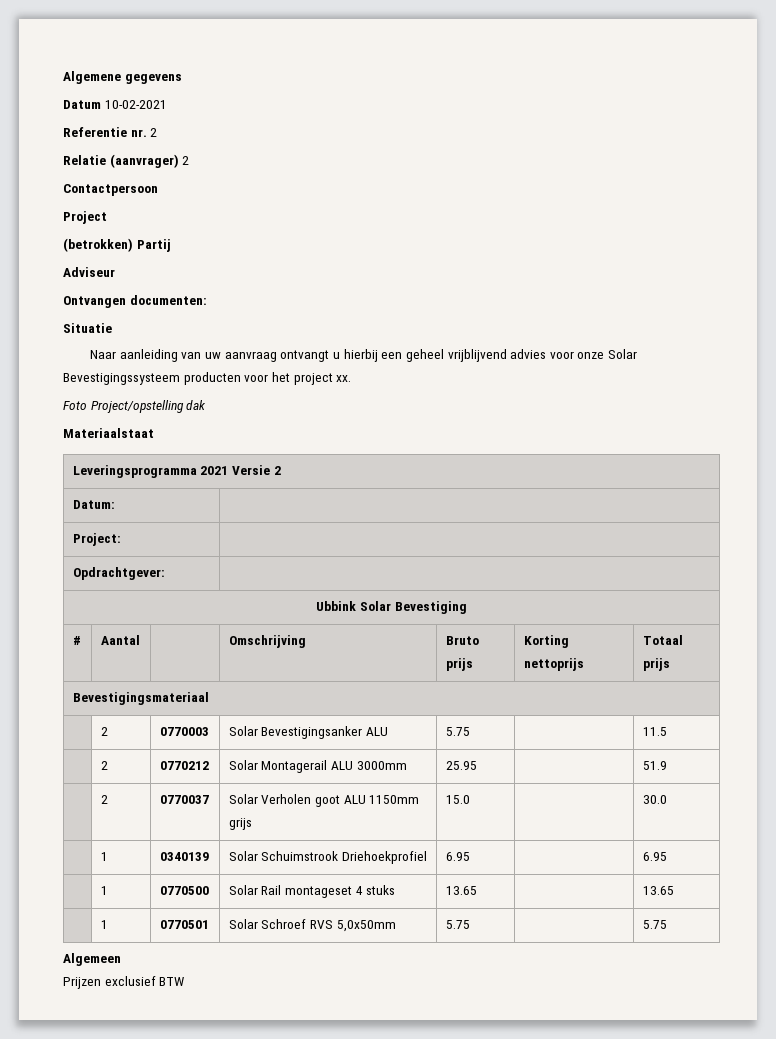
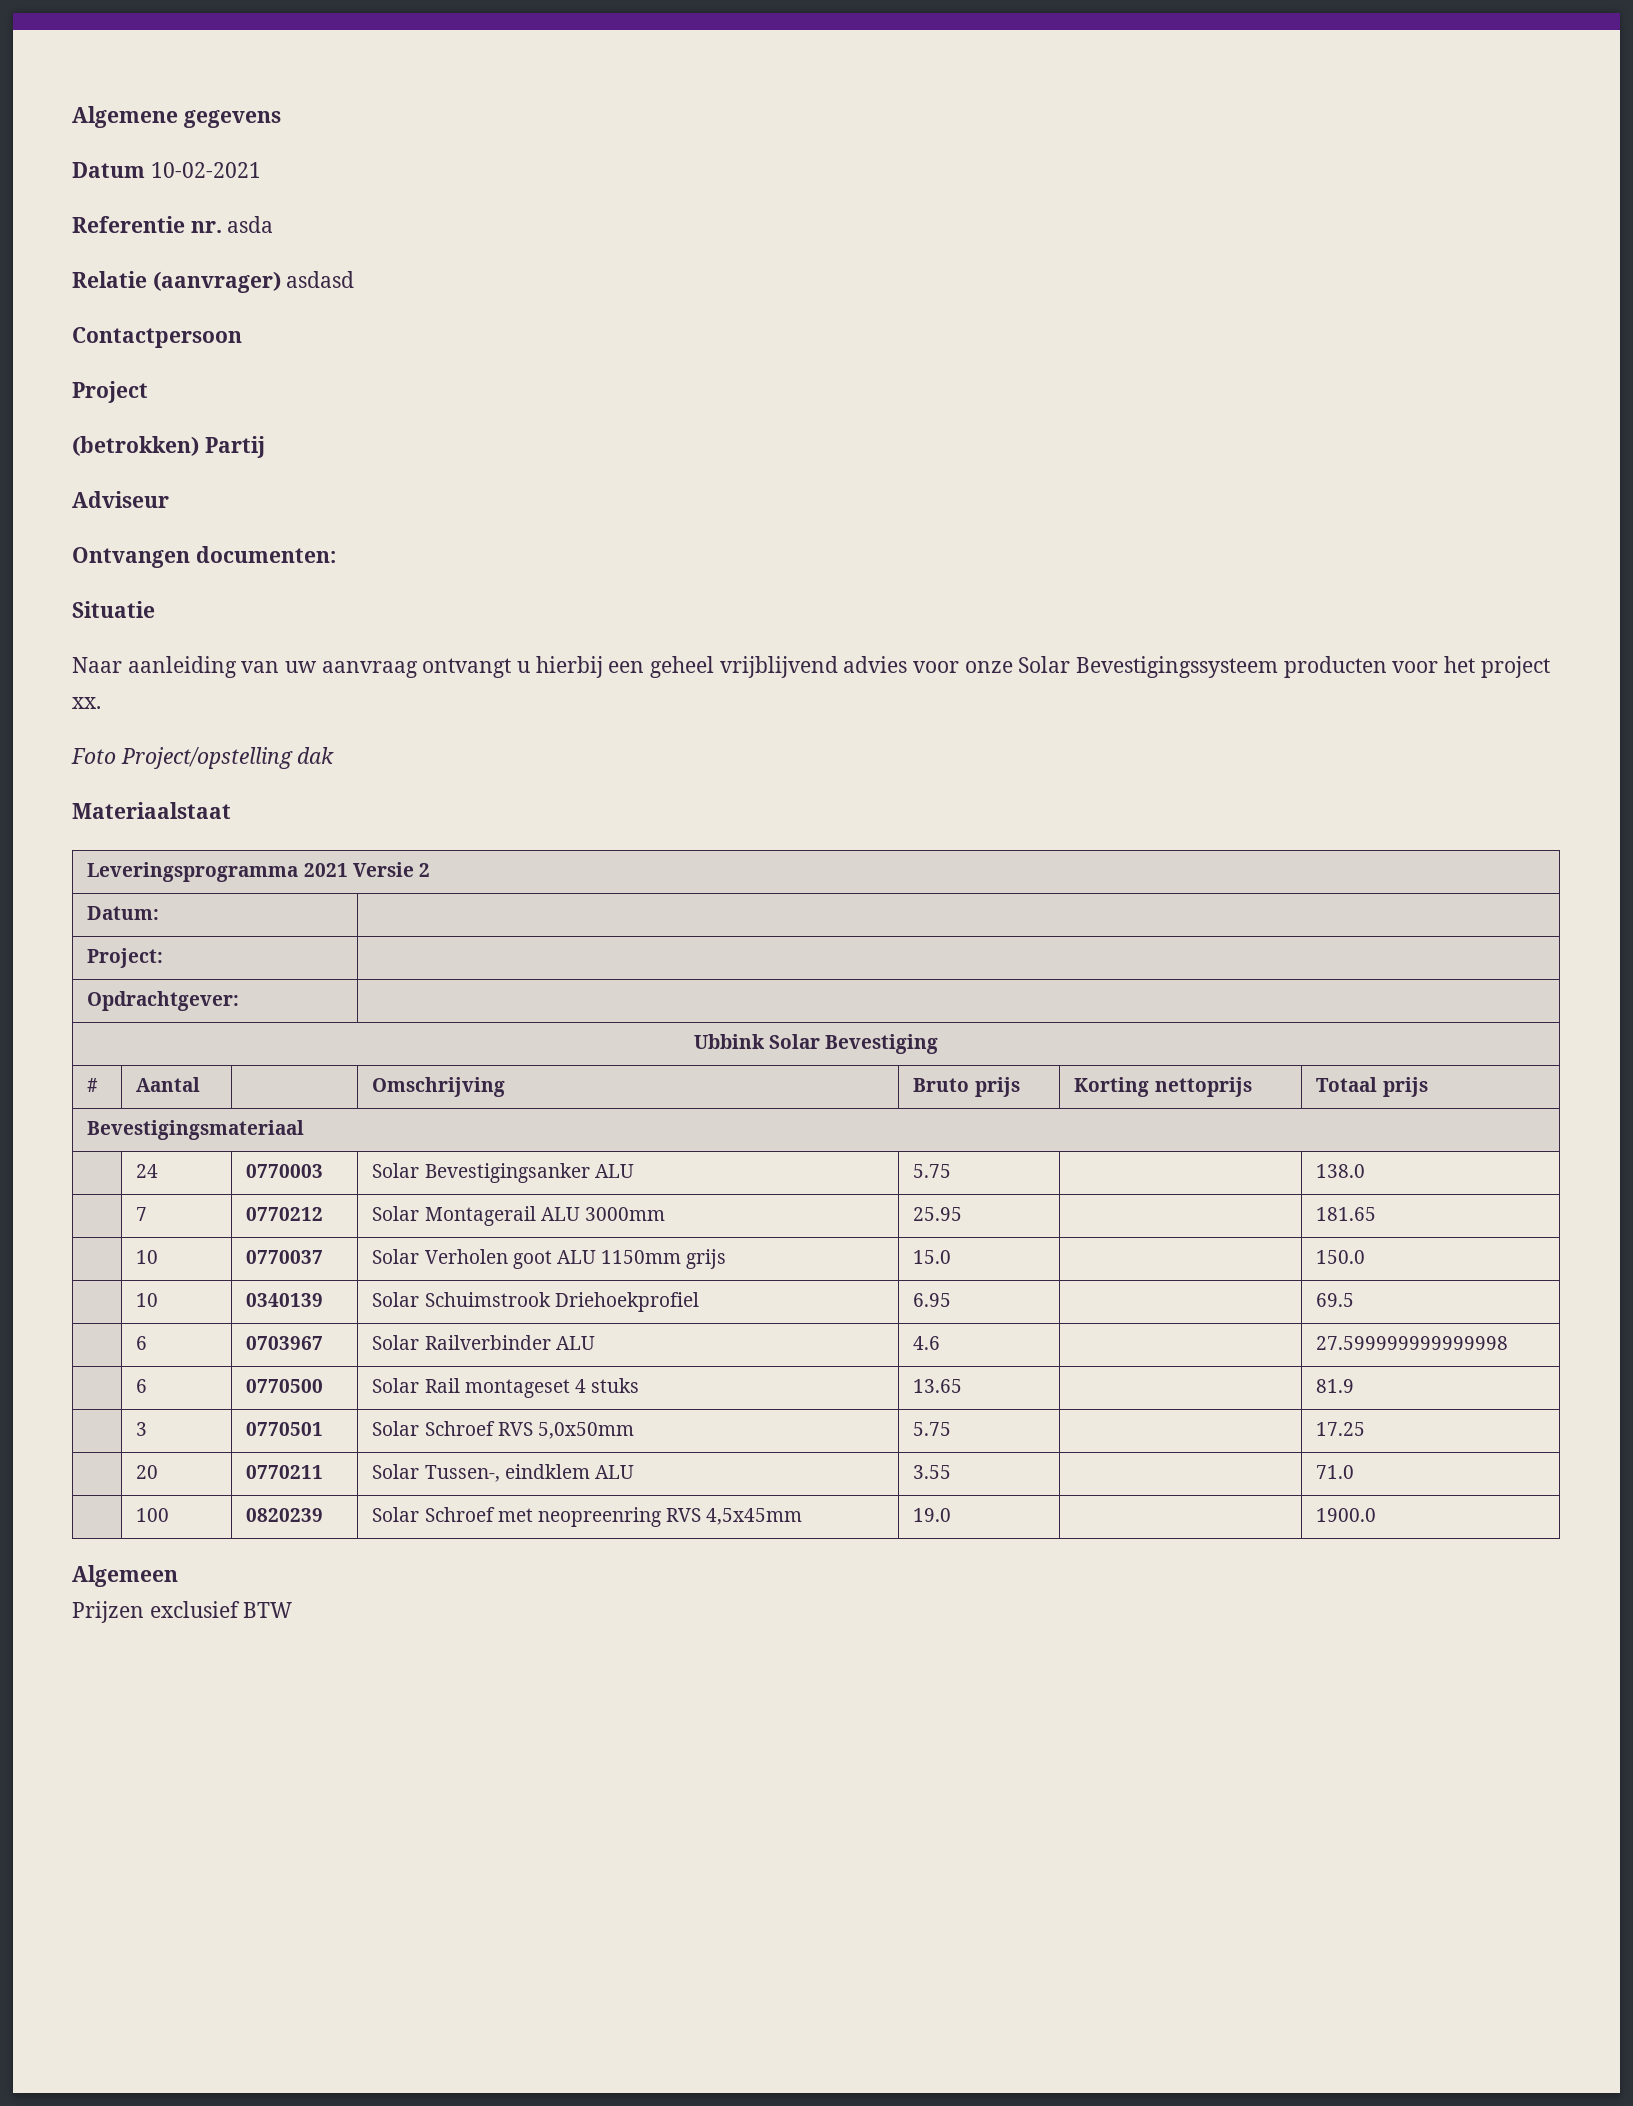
[150,128,158,137] 2 -> [227,216,274,233] asda
[182,156,190,165] 2 -> [286,271,355,288] asdasd
[100,727,108,736] 2 -> [136,1164,159,1178] 24
[642,727,667,736] [100,761,108,770] 11.5 // | 2 -> [1316,1164,1366,1178] [136,1207,148,1221] 138.0 // | 7
[642,761,667,770] [100,795,108,804] 51.9 // | 2 -> [1316,1207,1377,1221] [136,1250,159,1264] 181.65 // | 10
[642,795,667,804] [100,852,108,861] 30.0 // | 1 -> [1316,1250,1366,1264] [136,1293,159,1307] 150.0 // | 10
[642,852,667,861] [100,886,108,895] 6.95 // | 1 -> [1316,1293,1355,1307] [136,1336,148,1350] [246,1336,324,1350] [372,1335,595,1350] [913,1336,941,1350] [1316,1336,1509,1350] [136,1379,148,1393] 69.5 // | 6 | 0703967 | Solar Railverbinder ALU | 4.6 | | 27.599999999999998 // | 6
[642,886,674,895] [100,920,108,929] 13.65 // | 1 -> [1316,1379,1355,1393] [136,1422,148,1436] 81.9 // | 3
[642,920,667,929] 5.75 -> [1316,1422,1366,1436] [136,1465,159,1479] [246,1465,324,1479] [372,1464,634,1482] [913,1465,952,1479] [1316,1465,1355,1479] [136,1508,170,1522] [246,1508,324,1522] [372,1507,803,1527] [913,1508,952,1522] [1316,1508,1377,1522] 17.25 // | 20 | 0770211 | Solar Tussen-, eindklem ALU | 3.55 | | 71.0 // | 100 | 0820239 | Solar Schroef met neopreenring RVS 4,5x45mm | 19.0 | | 1900.0

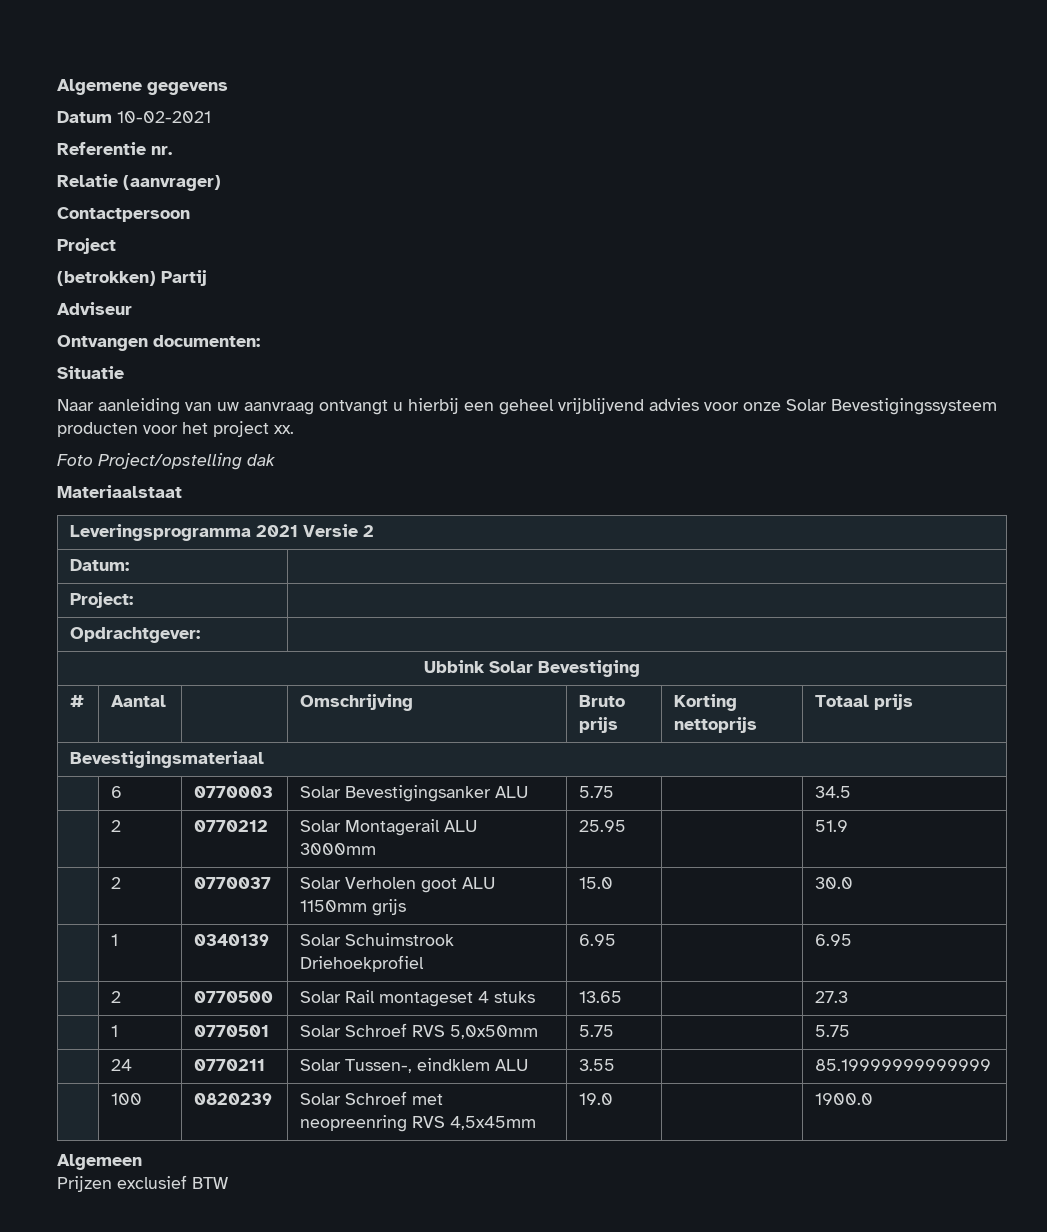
[227,216,274,233] asda -> (172, 150) none
[286,271,355,288] asdasd -> (221, 183) none
[136,1164,159,1178] 24 -> [111,786,123,798] 6
[1316,1164,1366,1178] [136,1207,148,1221] 138.0 // | 7 -> [815,786,852,798] [111,820,122,832] 34.5 // | 2
[1316,1207,1377,1221] [136,1250,159,1264] 181.65 // | 10 -> [815,820,849,832] [111,877,122,889] 51.9 // | 2
[1316,1250,1366,1264] [136,1293,159,1307] 150.0 // | 10 -> [815,877,854,889] [111,934,119,946] 30.0 // | 1
[1316,1293,1355,1307] [136,1336,148,1350] [246,1336,324,1350] [372,1335,595,1350] [913,1336,941,1350] [1316,1336,1509,1350] [136,1379,148,1393] 69.5 // | 6 | 0703967 | Solar Railverbinder ALU | 4.6 | | 27.599999999999998 // | 6 -> [815,934,853,946] [111,991,122,1003] 6.95 // | 2
[1316,1379,1355,1393] [136,1422,148,1436] 81.9 // | 3 -> [815,991,849,1003] [111,1025,119,1037] 27.3 // | 1
[1316,1422,1366,1436] [136,1465,159,1479] 17.25 // | 20 -> [815,1025,851,1037] [111,1059,133,1071] 5.75 // | 24
[1316,1465,1355,1479] 71.0 -> [815,1059,992,1071] 85.19999999999999

